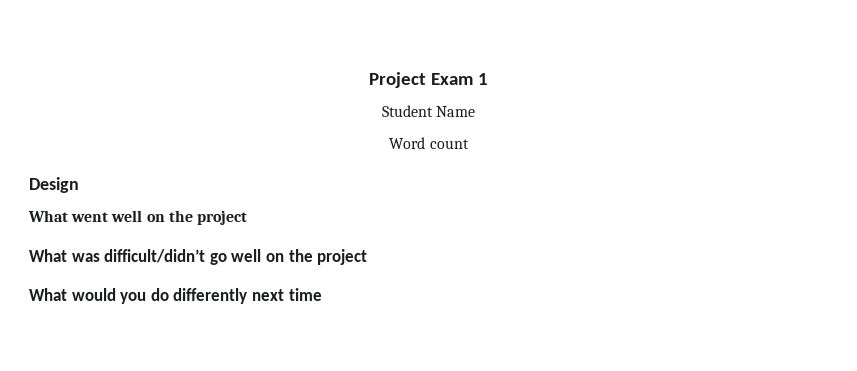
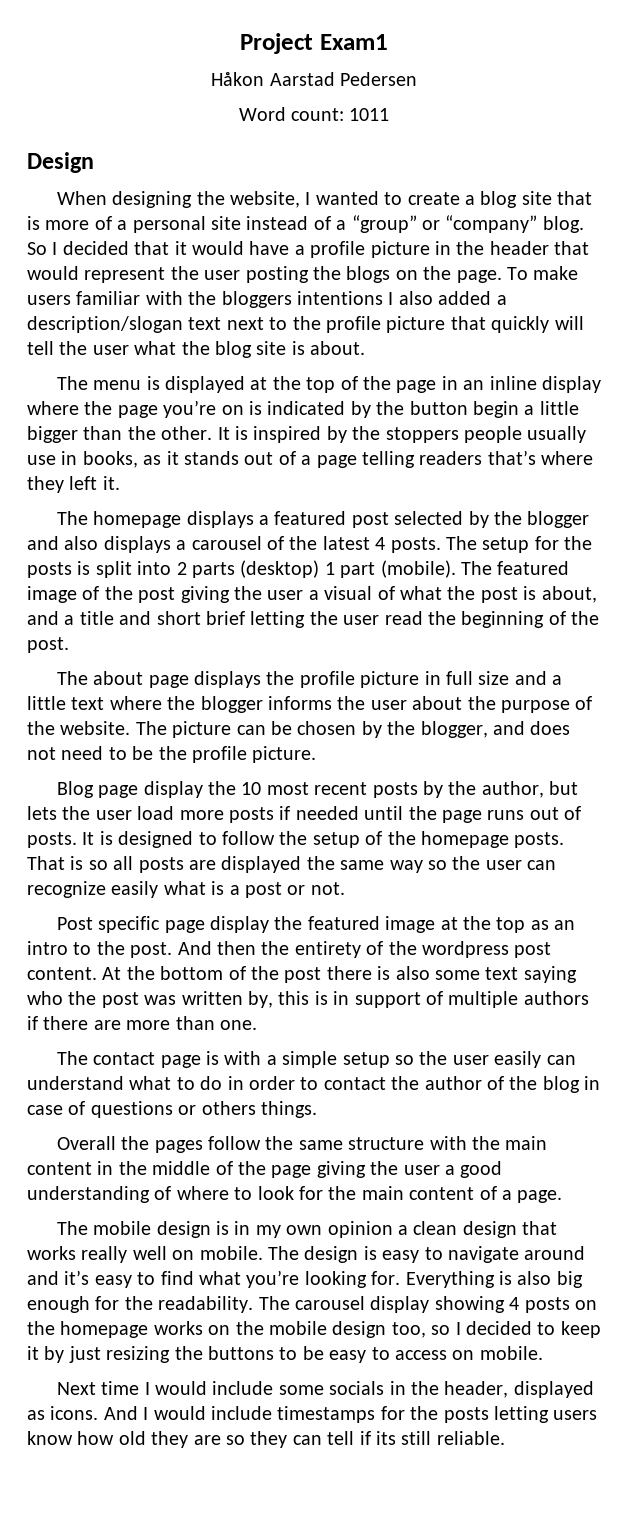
[431,73,489,85] [381,105,476,117] Exam 1 // Student Name -> [319,34,388,50] [211,72,417,86] Exam1 // Håkon Aarstad Pedersen
[429,139,469,149] count -> [291,108,390,121] count: 1011
[28,210,247,225] [29,249,368,265] [29,288,322,304] What went well on the project // What was difficult/didn’t go well on the project // What would you do differently next time -> [56,191,593,208] [27,215,584,233] [27,241,590,258] [27,266,579,283] [27,291,507,308] [27,316,584,333] [27,341,366,358] [56,376,601,393] [27,400,579,418] [27,426,587,443] [27,450,594,468] [27,476,120,493] [56,511,590,528] [27,536,593,553] [27,560,570,578] [27,586,597,603] [27,611,600,628] [27,637,69,653] [56,671,563,688] [27,696,593,713] [27,721,571,738] [27,746,317,763] [56,781,579,798] [27,806,582,823] [27,831,565,848] [27,856,557,873] [27,881,345,898] [56,916,576,933] [27,941,552,958] [27,966,577,983] [27,991,589,1008] [27,1016,257,1030] [56,1051,576,1068] [27,1076,601,1093] [27,1101,317,1118] [56,1136,548,1153] [27,1161,503,1178] [27,1186,563,1203] [56,1221,558,1238] [27,1246,586,1263] [27,1270,583,1288] [27,1296,597,1313] [27,1321,601,1338] [27,1346,543,1363] [56,1381,594,1398] [27,1406,598,1423] [27,1431,505,1448] When designing the website, I wanted to create a blog site that is more of a personal site instead of a “group” or “company” blog. So I decided that it would have a profile picture in the header that would represent the user posting the blogs on the page. To make users familiar with the bloggers intentions I also added a description/slogan text next to the profile picture that quickly will tell the user what the blog site is about. // The menu is displayed at the top of the page in an inline display where the page you’re on is indicated by the button begin a little bigger than the other. It is inspired by the stoppers people usually use in books, as it stands out of a page telling readers that’s where they left it. // The homepage displays a featured post selected by the blogger and also displays a carousel of the latest 4 posts. The setup for the posts is split into 2 parts (desktop) 1 part (mobile). The featured image of the post giving the user a visual of what the post is about, and a title and short brief letting the user read the beginning of the post. // The about page displays the profile picture in full size and a little text where the blogger informs the user about the purpose of the website. The picture can be chosen by the blogger, and does not need to be the profile picture. // Blog page display the 10 most recent posts by the author, but lets the user load more posts if needed until the page runs out of posts. It is designed to follow the setup of the homepage posts. That is so all posts are displayed the same way so the user can recognize easily what is a post or not. // Post specific page display the featured image at the top as an intro to the post. And then the entirety of the wordpress post content. At the bottom of the post there is also some text saying who the post was written by, this is in support of multiple authors if there are more than one. // The contact page is with a simple setup so the user easily can understand what to do in order to contact the author of the blog in case of questions or others things. // Overall the pages follow the same structure with the main content in the middle of the page giving the user a good understanding of where to look for the main content of a page. // The mobile design is in my own opinion a clean design that works really well on mobile. The design is easy to navigate around and it’s easy to find what you’re looking for. Everything is also big enough for the readability. The carousel display showing 4 posts on the homepage works on the mobile design too, so I decided to keep it by just resizing the buttons to be easy to access on mobile. // Next time I would include some socials in the header, displayed as icons. And I would include timestamps for the posts letting users know how old they are so they can tell if its still reliable.

